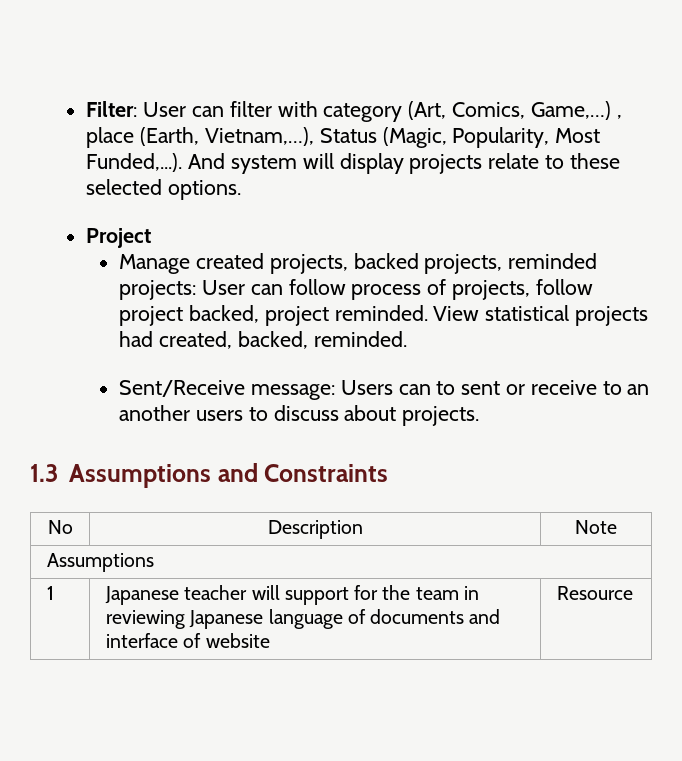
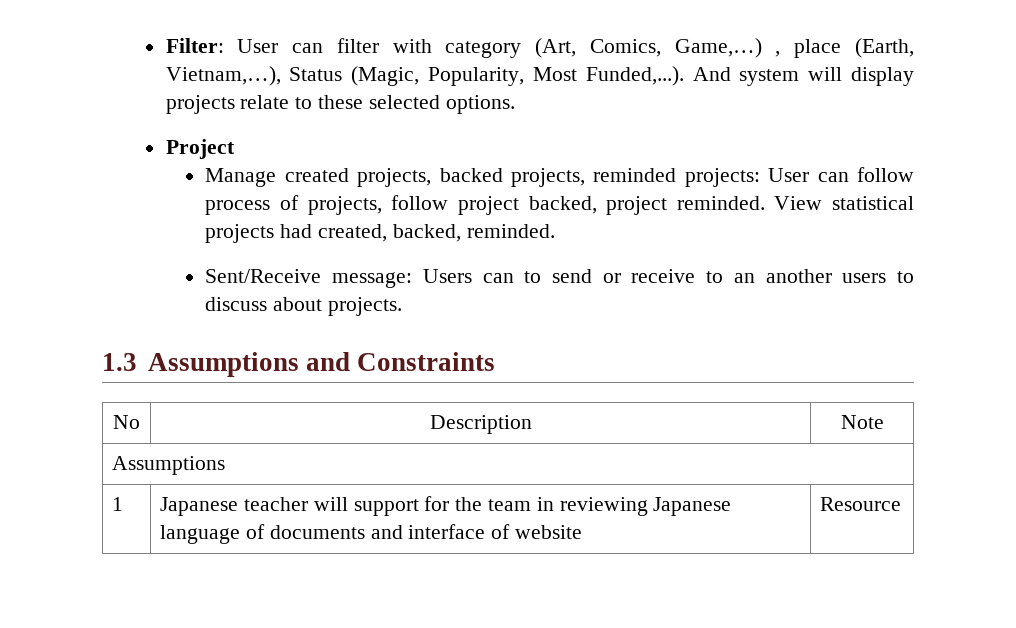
[461,381,501,395] sent -> [551,269,592,283] send

